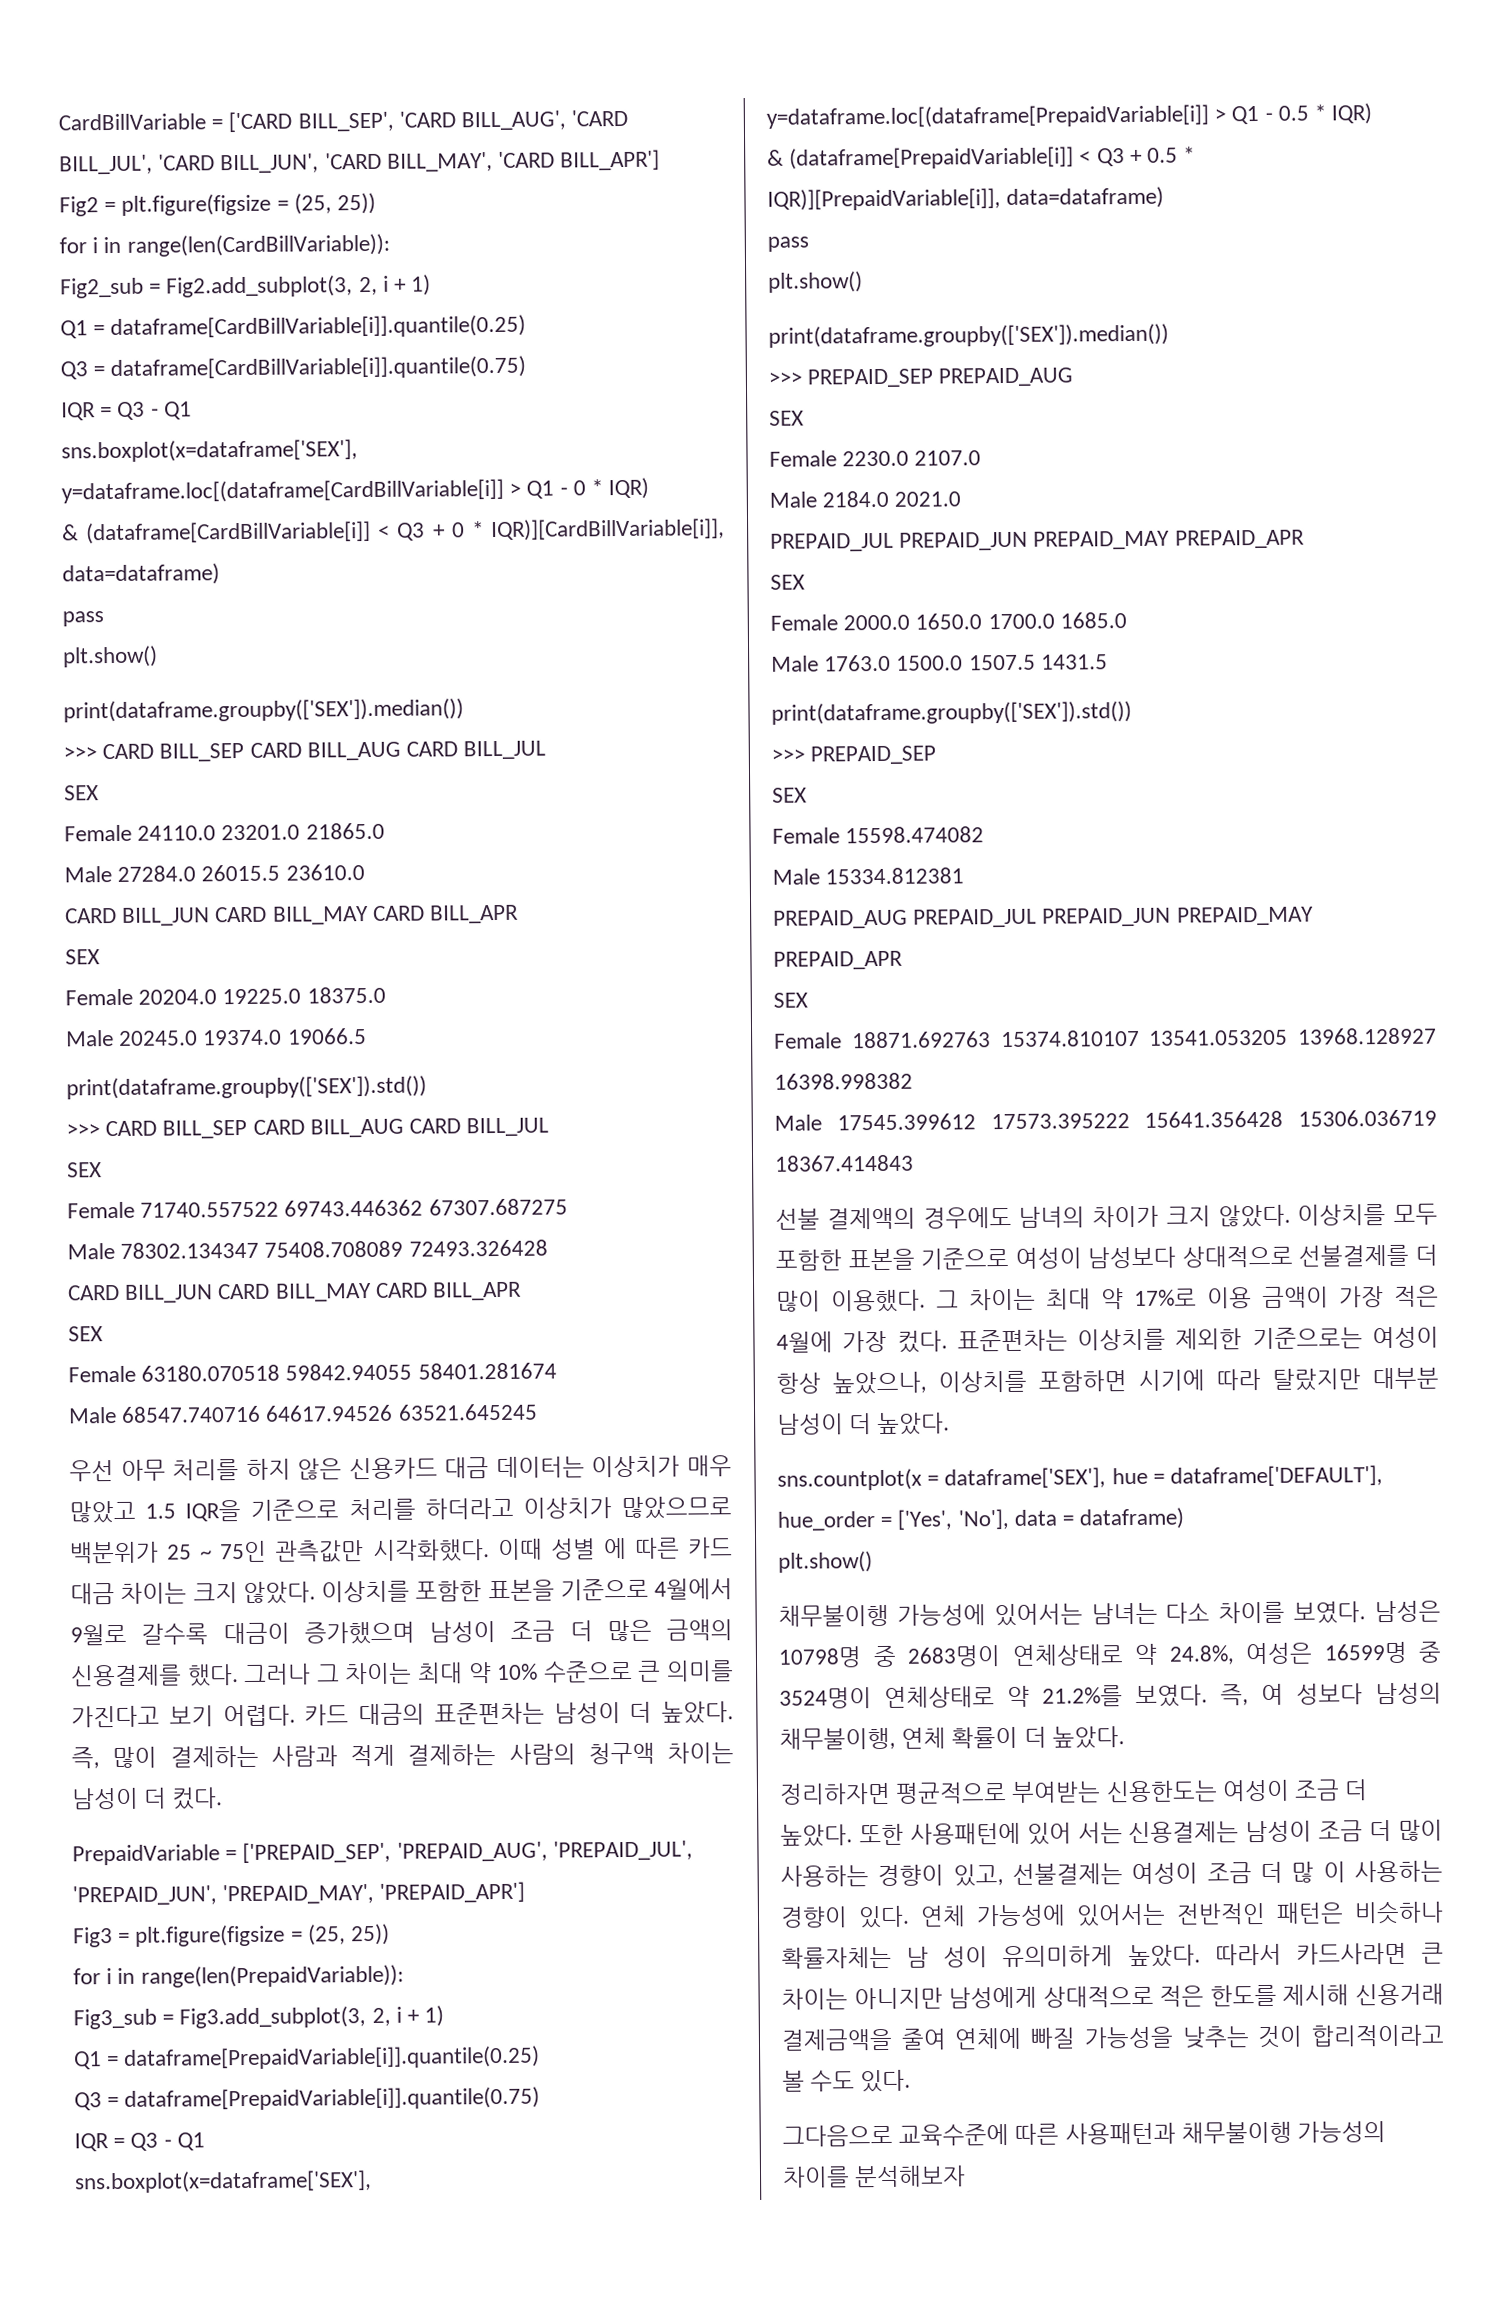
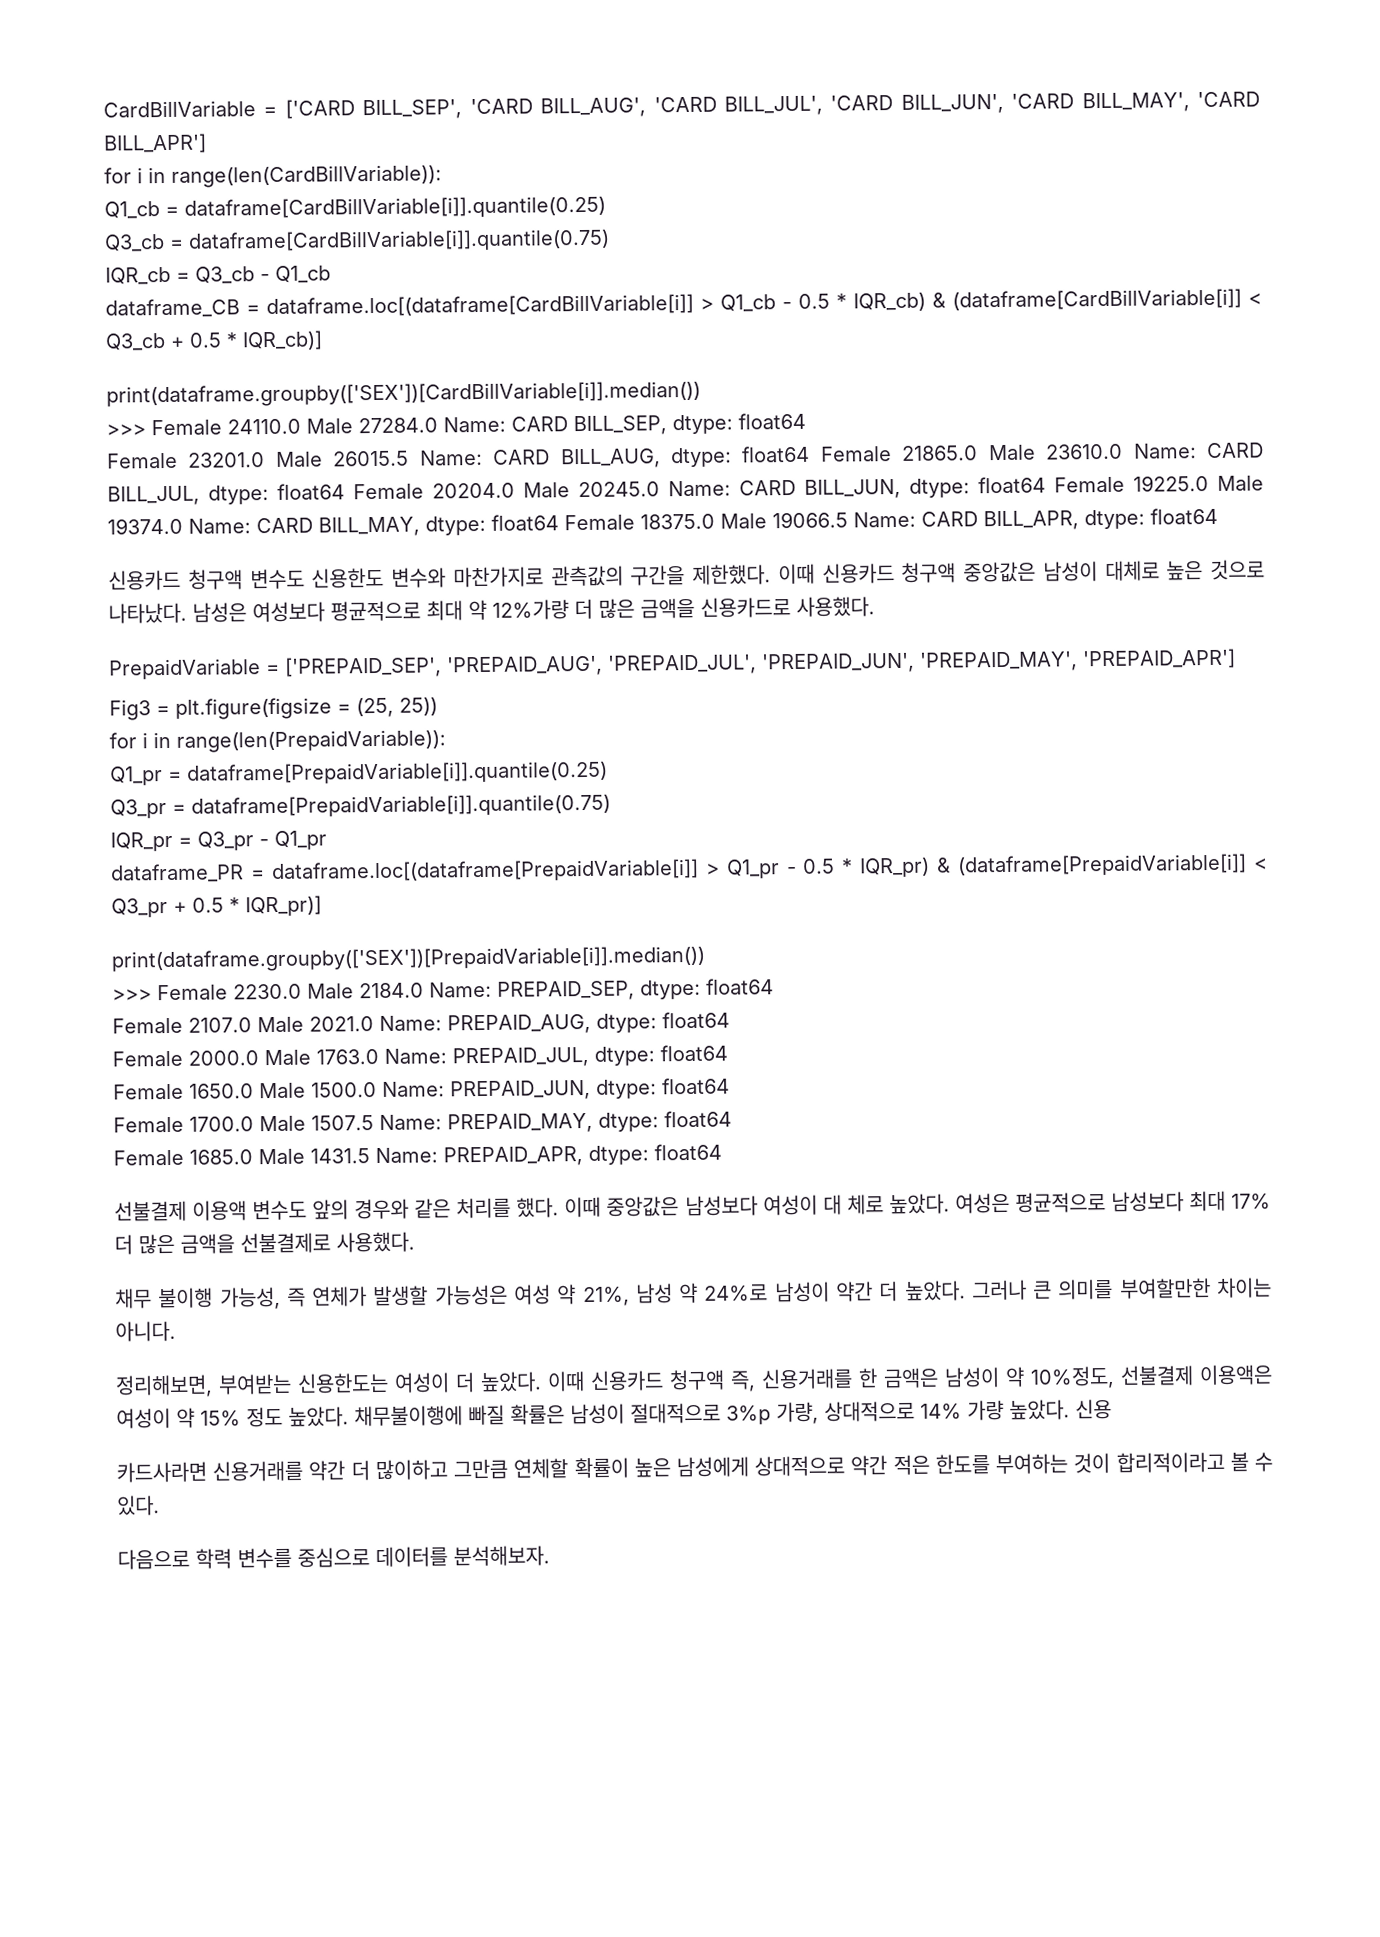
[59,192,377,217] [59,233,390,257] [60,274,432,299] [60,320,88,339] Fig2 = plt.figure(figsize = (25, 25)) // for i in range(len(CardBillVariable)): // Fig2_sub = Fig2.add_subplot(3, 2, i + 1) // Q1 -> [104,164,442,188] [104,201,160,219] for i in range(len(CardBillVariable)): // Q1_cb
[60,361,88,380] Q3 -> [104,234,165,252] Q3_cb
[61,401,192,421] [61,439,358,463] [61,477,650,504] [62,518,726,545] [62,563,220,586] [62,611,104,627] [62,645,158,668] [63,698,464,723] [63,740,547,762] [64,785,99,801] [64,822,385,842] [64,864,365,883] [65,904,520,926] [65,949,100,965] [65,986,386,1006] [66,1028,367,1047] [66,1075,427,1100] [66,1117,550,1139] [67,1162,102,1178] [67,1198,568,1219] [67,1239,548,1260] [68,1281,523,1303] [68,1326,103,1342] [68,1362,557,1383] [68,1403,538,1424] [69,1455,732,1482] [69,1496,732,1524] [70,1537,734,1564] [70,1578,733,1605] [70,1619,733,1646] [70,1660,735,1687] [71,1701,734,1728] [71,1742,734,1769] [71,1787,224,1810] IQR = Q3 - Q1 // sns.boxplot(x=dataframe['SEX'], y=dataframe.loc[(dataframe[CardBillVariable[i]] > Q1 - 0 * IQR) // & (dataframe[CardBillVariable[i]] < Q3 + 0 * IQR)][CardBillVariable[i]], data=dataframe) // pass // plt.show() // print(dataframe.groupby(['SEX']).median()) // >>> CARD BILL_SEP CARD BILL_AUG CARD BILL_JUL // SEX // Female 24110.0 23201.0 21865.0 // Male 27284.0 26015.5 23610.0 // CARD BILL_JUN CARD BILL_MAY CARD BILL_APR // SEX // Female 20204.0 19225.0 18375.0 // Male 20245.0 19374.0 19066.5 // print(dataframe.groupby(['SEX']).std()) // >>> CARD BILL_SEP CARD BILL_AUG CARD BILL_JUL // SEX // Female 71740.557522 69743.446362 67307.687275 // Male 78302.134347 75408.708089 72493.326428 // CARD BILL_JUN CARD BILL_MAY CARD BILL_APR // SEX // Female 63180.070518 59842.94055 58401.281674 // Male 68547.740716 64617.94526 63521.645245 // 우선 아무 처리를 하지 않은 신용카드 대금 데이터는 이상치가 매우 많았고 1.5 IQR을 기준으로 처리를 하더라고 이상치가 많았으므로 백분위가 25 ~ 75인 관측값만 시각화했다. 이때 성별 에 따른 카드 대금 차이는 크지 않았다. 이상치를 포함한 표본을 기준으로 4월에서 9월로 갈수록 대금이 증가했으며 남성이 조금 더 많은 금액의 신용결제를 했다. 그러나 그 차이는 최대 약 10% 수준으로 큰 의미를 가진다고 보기 어렵다. 카드 대금의 표준편차는 남성이 더 높았다. 즉, 많이 결제하는 사람과 적게 결제하는 사람의 청구액 차이는 남성이 더 컸다. -> [105,265,331,285] [105,288,1262,318] [105,330,323,351] [106,380,701,408] [106,412,806,436] [107,442,1264,469] [107,475,1264,506] [107,507,1218,537] [108,559,1265,591] [108,596,875,624] IQR_cb = Q3_cb - Q1_cb // dataframe_CB = dataframe.loc[(dataframe[CardBillVariable[i]] > Q1_cb - 0.5 * IQR_cb) & (dataframe[CardBillVariable[i]] < Q3_cb + 0.5 * IQR_cb)] // print(dataframe.groupby(['SEX'])[CardBillVariable[i]].median()) // >>> Female 24110.0 Male 27284.0 Name: CARD BILL_SEP, dtype: float64 // Female 23201.0 Male 26015.5 Name: CARD BILL_AUG, dtype: float64 Female 21865.0 Male 23610.0 Name: CARD BILL_JUL, dtype: float64 Female 20204.0 Male 20245.0 Name: CARD BILL_JUN, dtype: float64 Female 19225.0 Male 19374.0 Name: CARD BILL_MAY, dtype: float64 Female 18375.0 Male 19066.5 Name: CARD BILL_APR, dtype: float64 // 신용카드 청구액 변수도 신용한도 변수와 마찬가지로 관측값의 구간을 제한했다. 이때 신용카드 청구액 중앙값은 남성이 대체로 높은 것으로 나타났다. 남성은 여성보다 평균적으로 최대 약 12%가량 더 많은 금액을 신용카드로 사용했다.
[73,2005,445,2030] [74,2051,102,2070] Fig3_sub = Fig3.add_subplot(3, 2, i + 1) // Q1 -> [110,766,163,786] Q1_pr
[74,2092,102,2111] Q3 -> [110,799,167,819] Q3_pr
[74,2132,205,2152] [74,2170,372,2194] [766,103,1373,129] IQR = Q3 - Q1 // sns.boxplot(x=dataframe['SEX'], y=dataframe.loc[(dataframe[PrepaidVariable[i]] > Q1 - 0.5 * IQR) // -> [110,830,327,852] [110,856,931,884] IQR_pr = Q3_pr - Q1_pr // dataframe_PR = dataframe.loc[(dataframe[PrepaidVariable[i]] > Q1_pr - 0.5 * IQR_pr)
[1096,146,1196,167] [767,186,1165,211] [767,236,809,252] [768,271,863,293] [768,323,1169,348] [768,367,1074,388] [769,410,804,426] [769,450,910,467] Q3 + 0.5 * IQR)][PrepaidVariable[i]], data=dataframe) // pass // plt.show() // print(dataframe.groupby(['SEX']).median()) // >>> PREPAID_SEP PREPAID_AUG // SEX // Female 2230.0 -> [111,895,322,918] [111,945,705,973] [112,978,774,1001] [112,1017,183,1034] Q3_pr + 0.5 * IQR_pr)] // print(dataframe.groupby(['SEX'])[PrepaidVariable[i]].median()) // >>> Female 2230.0 Male 2184.0 Name: PREPAID_SEP, dtype: float64 // Female
[769,490,890,508] // Male 2184.0 -> [257,1016,304,1033] Male
[770,529,1305,552] [770,574,805,590] [770,612,1127,631] [771,654,1108,672] [771,701,1132,725] [771,745,937,765] [772,787,807,803] [772,826,985,844] [772,867,965,885] [773,906,1314,929] [773,950,903,970] [773,992,808,1008] [774,1027,1437,1049] [774,1072,913,1090] [774,1109,1437,1131] [775,1154,914,1172] [775,1203,1438,1230] [775,1244,1438,1271] [776,1285,1439,1313] [776,1326,1439,1353] [776,1367,1439,1395] [777,1412,951,1436] [777,1465,1384,1491] [777,1507,1185,1531] [778,1551,873,1573] [778,1600,1441,1627] [778,1641,1442,1668] [779,1682,1442,1709] [779,1726,1125,1750] [779,1782,1008,1805] // PREPAID_JUL PREPAID_JUN PREPAID_MAY PREPAID_APR // SEX // Female 2000.0 1650.0 1700.0 1685.0 // Male 1763.0 1500.0 1507.5 1431.5 // print(dataframe.groupby(['SEX']).std()) // >>> PREPAID_SEP // SEX // Female 15598.474082 // Male 15334.812381 // PREPAID_AUG PREPAID_JUL PREPAID_JUN PREPAID_MAY PREPAID_APR // SEX // Female 18871.692763 15374.810107 13541.053205 13968.128927 16398.998382 // Male 17545.399612 17573.395222 15641.356428 15306.036719 18367.414843 // 선불 결제액의 경우에도 남녀의 차이가 크지 않았다. 이상치를 모두 포함한 표본을 기준으로 여성이 남성보다 상대적으로 선불결제를 더 많이 이용했다. 그 차이는 최대 약 17%로 이용 금액이 가장 적은 4월에 가장 컸다. 표준편차는 이상치를 제외한 기준으로는 여성이 항상 높았으나, 이상치를 포함하면 시기에 따라 탈랐지만 대부분 남성이 더 높았다. // sns.countplot(x = dataframe['SEX'], hue = dataframe['DEFAULT'], hue_order = ['Yes', 'No'], data = dataframe) // plt.show() // 채무불이행 가능성에 있어서는 남녀는 다소 차이를 보였다. 남성은 10798명 중 2683명이 연체상태로 약 24.8%, 여성은 16599명 중 3524명이 연체상태로 약 21.2%를 보였다. 즉, 여 성보다 남성의 채무불이행, 연체 확률이 더 높았다. // 정리하자면 평균적으로 -> [379,1011,730,1035] [112,1044,728,1068] [113,1077,730,1101] [113,1110,732,1134] [113,1143,722,1167] [114,1190,1271,1222] [114,1231,415,1255] [115,1277,1273,1310] [115,1320,176,1342] [115,1374,213,1398] Name: PREPAID_AUG, dtype: float64 // Female 2000.0 Male 1763.0 Name: PREPAID_JUL, dtype: float64 // Female 1650.0 Male 1500.0 Name: PREPAID_JUN, dtype: float64 // Female 1700.0 Male 1507.5 Name: PREPAID_MAY, dtype: float64 // Female 1685.0 Male 1431.5 Name: PREPAID_APR, dtype: float64 // 선불결제 이용액 변수도 앞의 경우와 같은 처리를 했다. 이때 중앙값은 남성보다 여성이 대 체로 높았다. 여성은 평균적으로 남성보다 최대 17% 더 많은 금액을 선불결제로 사용했다. // 채무 불이행 가능성, 즉 연체가 발생할 가능성은 여성 약 21%, 남성 약 24%로 남성이 약간 더 높았다. 그러나 큰 의미를 부여할만한 차이는 아니다. // 정리해보면,
[1294,1779,1369,1801] [780,1819,1443,1847] [780,1860,1443,1887] [780,1900,1444,1929] [781,1942,1444,1969] [781,1987,943,2010] 조금 더 높았다. 또한 사용패턴에 있어 서는 신용결제는 남성이 조금 더 많이 사용하는 경향이 있고, 선불결제는 여성이 조금 더 많 이 사용하는 경향이 있다. 연체 가능성에 있어서는 전반적인 패턴은 비슷하나 확률자체는 남 성이 유의미하게 높았다. 따라서 카드사라면 큰 차이는 아니지만 -> [455,1364,1273,1393] [116,1398,1112,1429] [116,1457,671,1483] 더 높았다. 이때 신용카드 청구액 즉, 신용거래를 한 금액은 남성이 약 10%정도, 선불결제 이용액은 여성이 약 15% 정도 높았다. 채무불이행에 빠질 확률은 남성이 절대적으로 3%p 가량, 상대적으로 14% 가량 높았다. 신용 // 카드사라면 신용거래를 약간 더 많이하고 그만큼 연체할 확률이 높은
(1154, 1996) none -> [850,1455,888,1476] 약간
[1282,1983,1444,2006] [781,2026,1250,2051] 제시해 신용거래 결제금액을 줄여 연체에 빠질 가능성을 낮추는 -> [995,1453,1069,1475] 부여하는
[810,2070,856,2092] 수도 -> [1253,1452,1273,1472] 수
[782,2121,1387,2147] [782,2165,967,2188] 그다음으로 교육수준에 따른 사용패턴과 채무불이행 가능성의 차이를 분석해보자 -> [117,1545,550,1570] 다음으로 학력 변수를 중심으로 데이터를 분석해보자.

